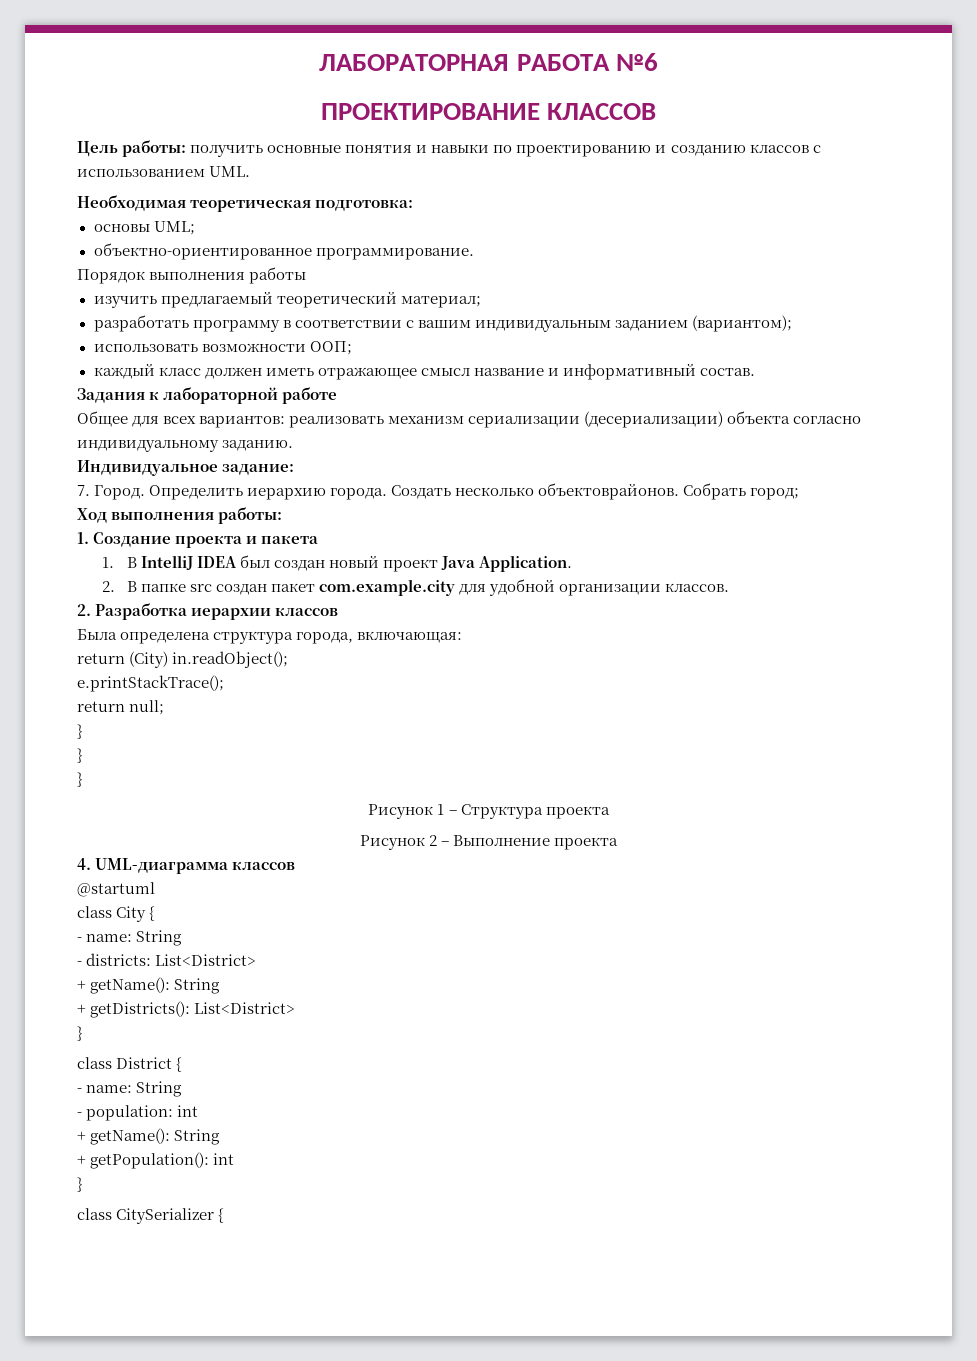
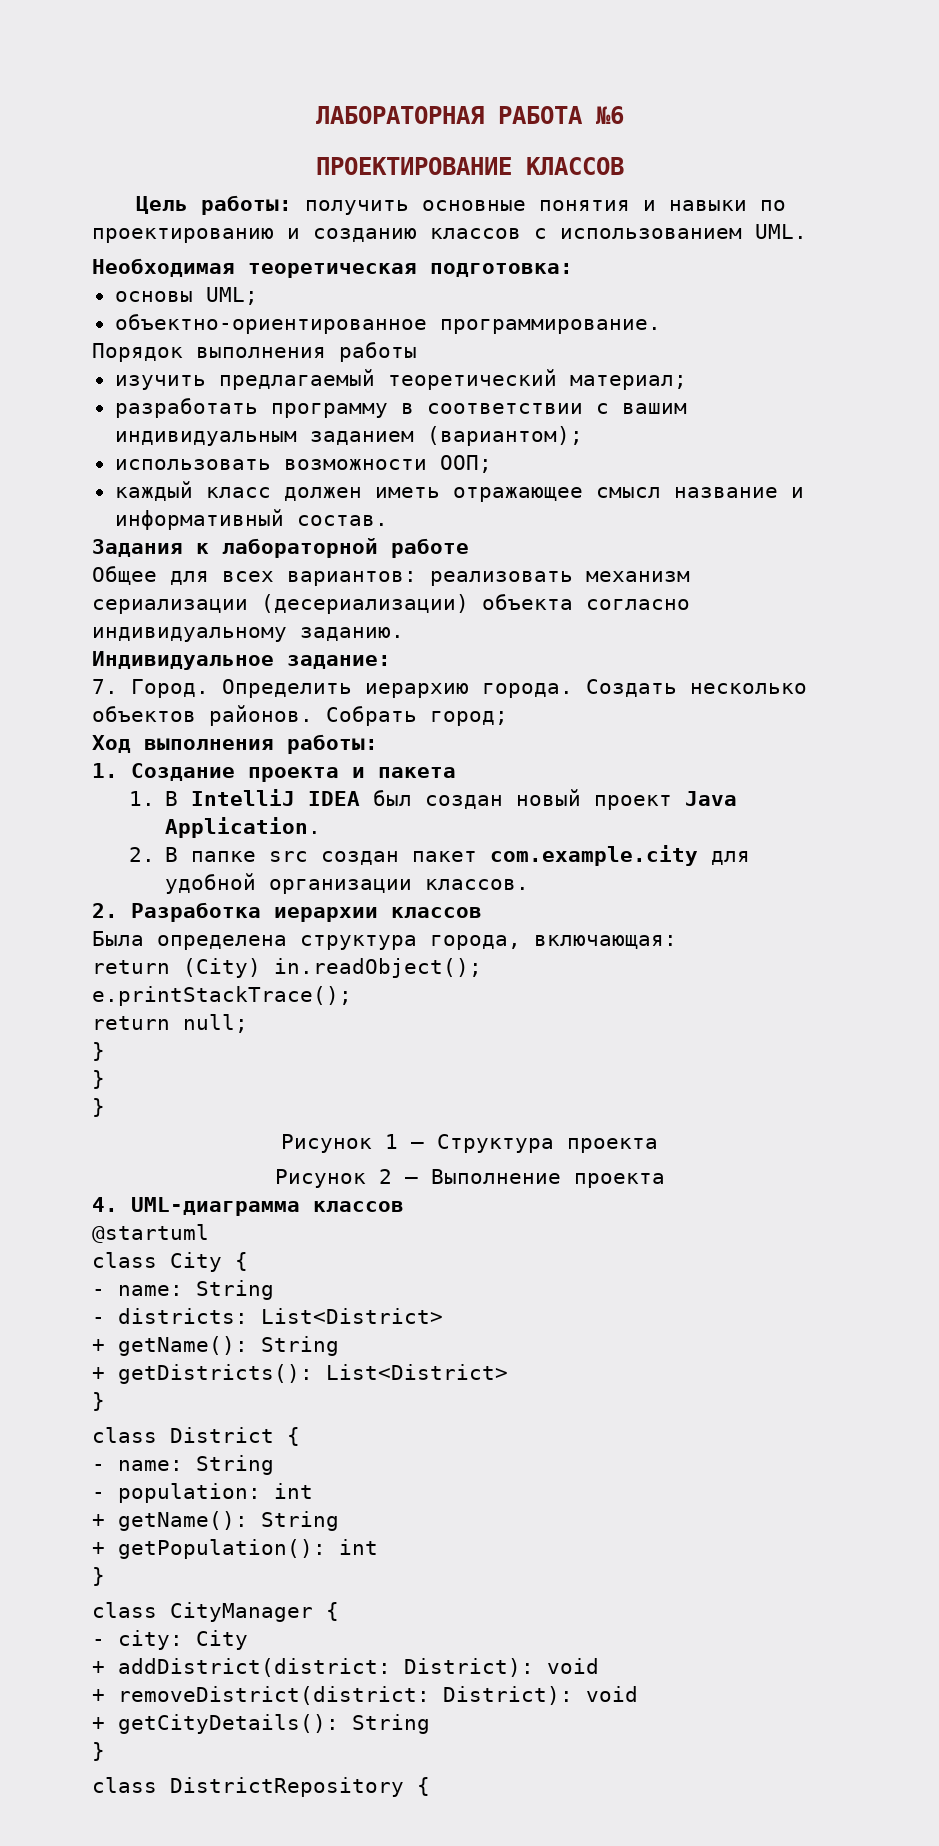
[538,483,680,500] объектоврайонов. -> [92,705,313,726] объектов районов.
[116,1208,225,1224] CitySerializer { -> [170,1602,339,1622] [92,1630,248,1650] [92,1658,599,1677] [92,1686,638,1705] [92,1714,430,1734] [92,1742,105,1761] [92,1777,430,1797] CityManager { // - city: City // + addDistrict(district: District): void // + removeDistrict(district: District): void // + getCityDetails(): String // } // class DistrictRepository {

